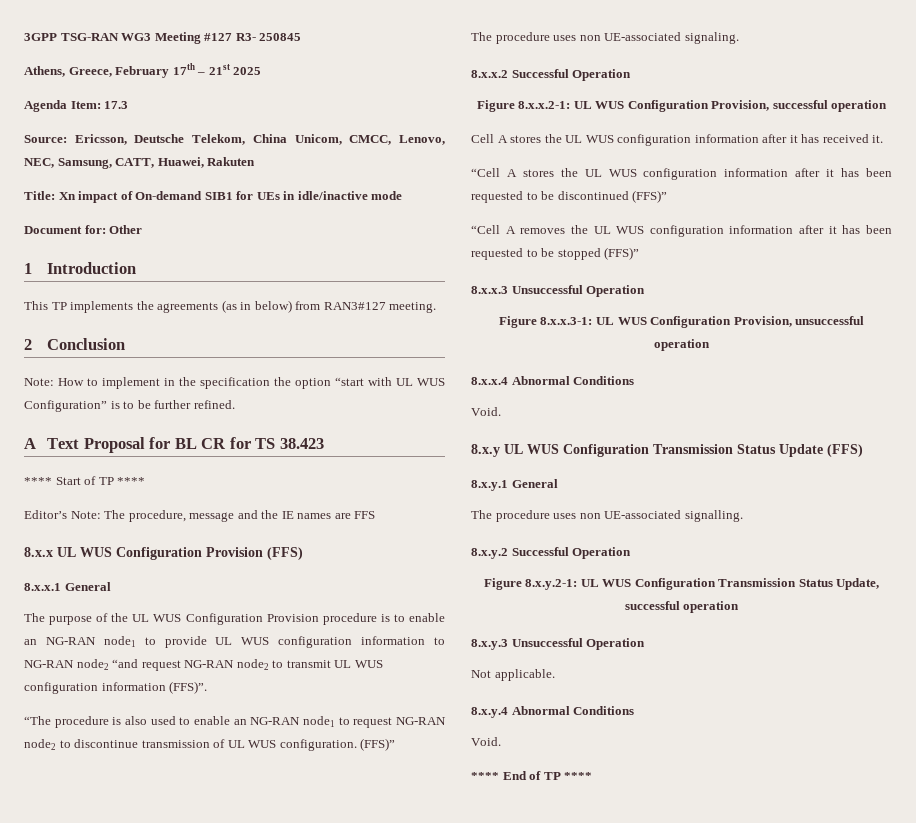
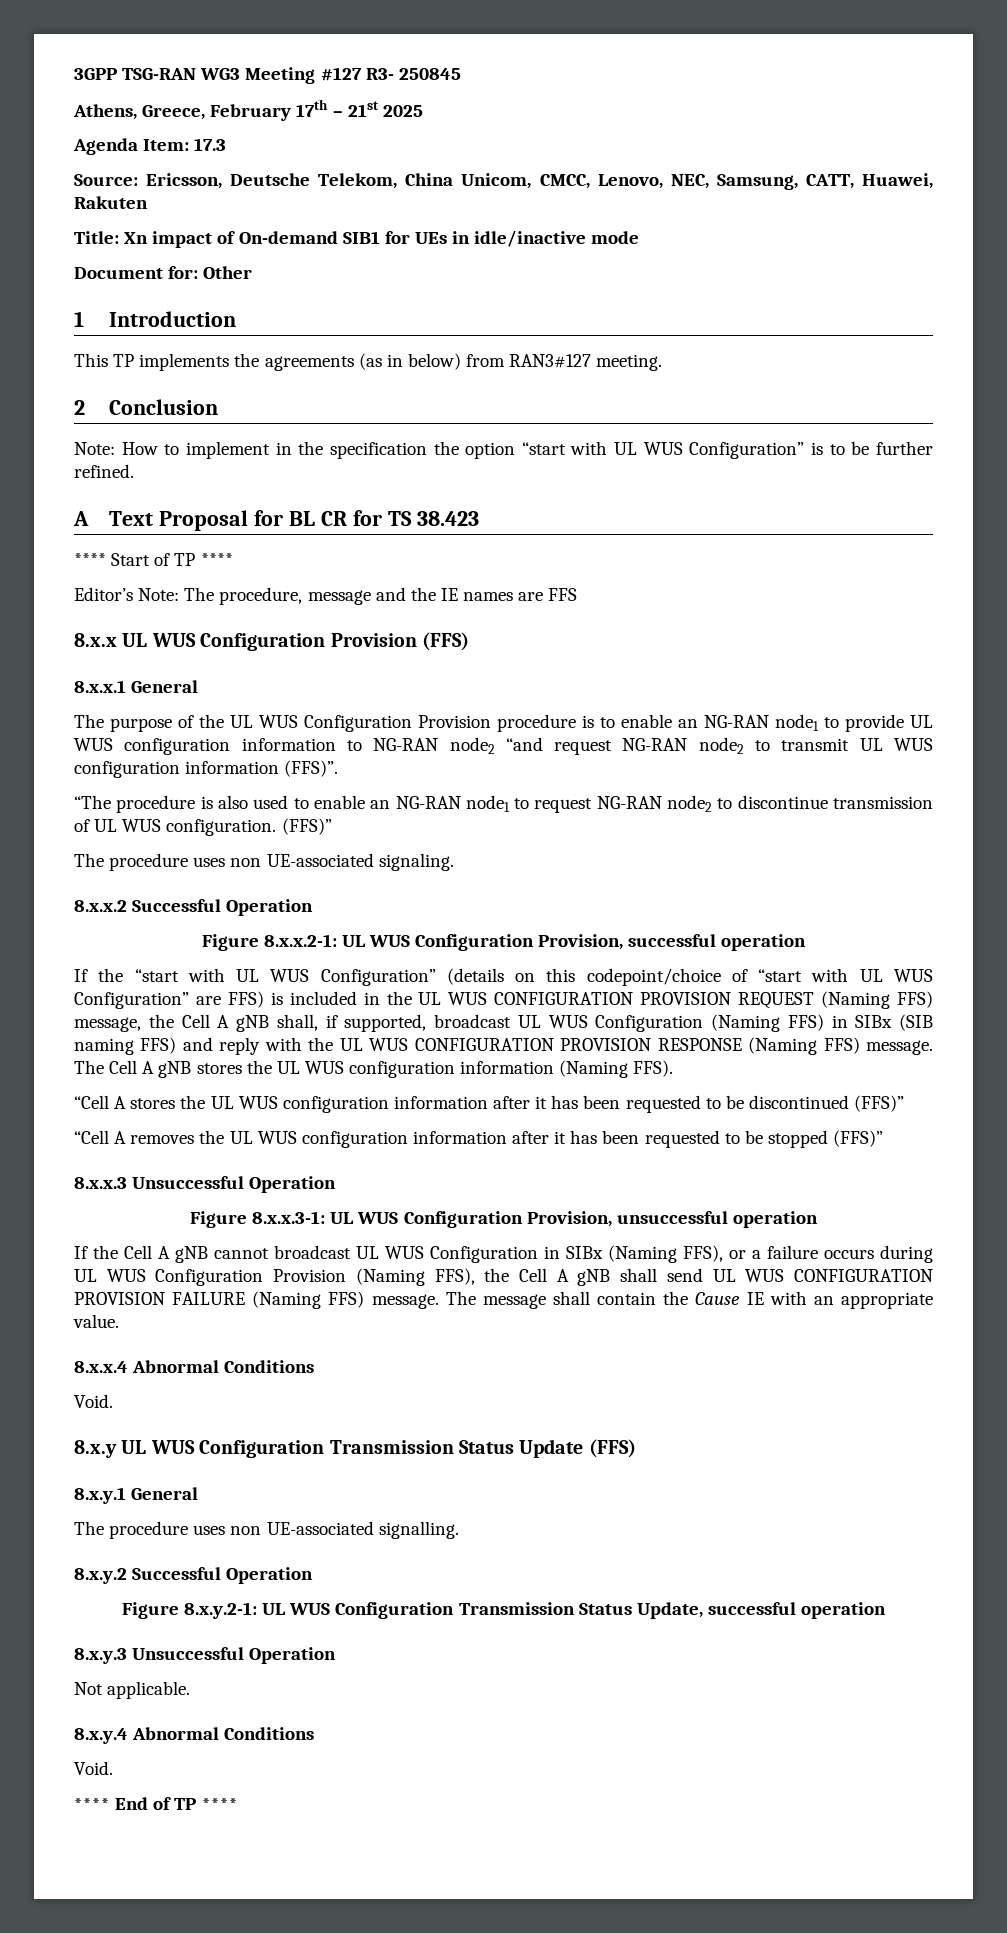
[471,134,884,146] Cell A stores the UL WUS configuration information after it has received it. -> [74,968,933,986] [74,991,933,1009] [74,1014,933,1032] [74,1037,933,1055] [74,1060,674,1078] If the “start with UL WUS Configuration” (details on this codepoint/choice of “start with UL WUS Configuration” are FFS) is included in the UL WUS CONFIGURATION PROVISION REQUEST (Naming FFS) message, the Cell A gNB shall, if supported, broadcast UL WUS Configuration (Naming FFS) in SIBx (SIB naming FFS) and reply with the UL WUS CONFIGURATION PROVISION RESPONSE (Naming FFS) message. The Cell A gNB stores the UL WUS configuration information (Naming FFS).
(710, 345) none -> [74,1245,933,1263] [74,1268,933,1286] [74,1291,933,1309] [73,1314,119,1328] // If the Cell A gNB cannot broadcast UL WUS Configuration in SIBx (Naming FFS), or a failure occurs during UL WUS Configuration Provision (Naming FFS), the Cell A gNB shall send UL WUS CONFIGURATION PROVISION FAILURE (Naming FFS) message. The message shall contain the Cause IE with an appropriate value.

